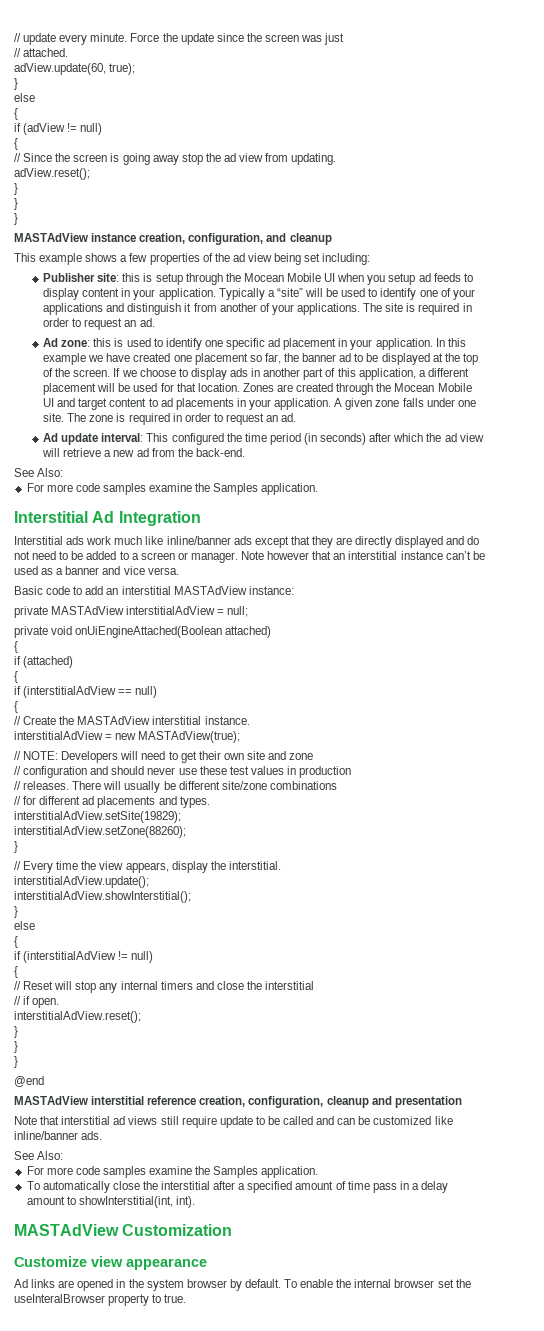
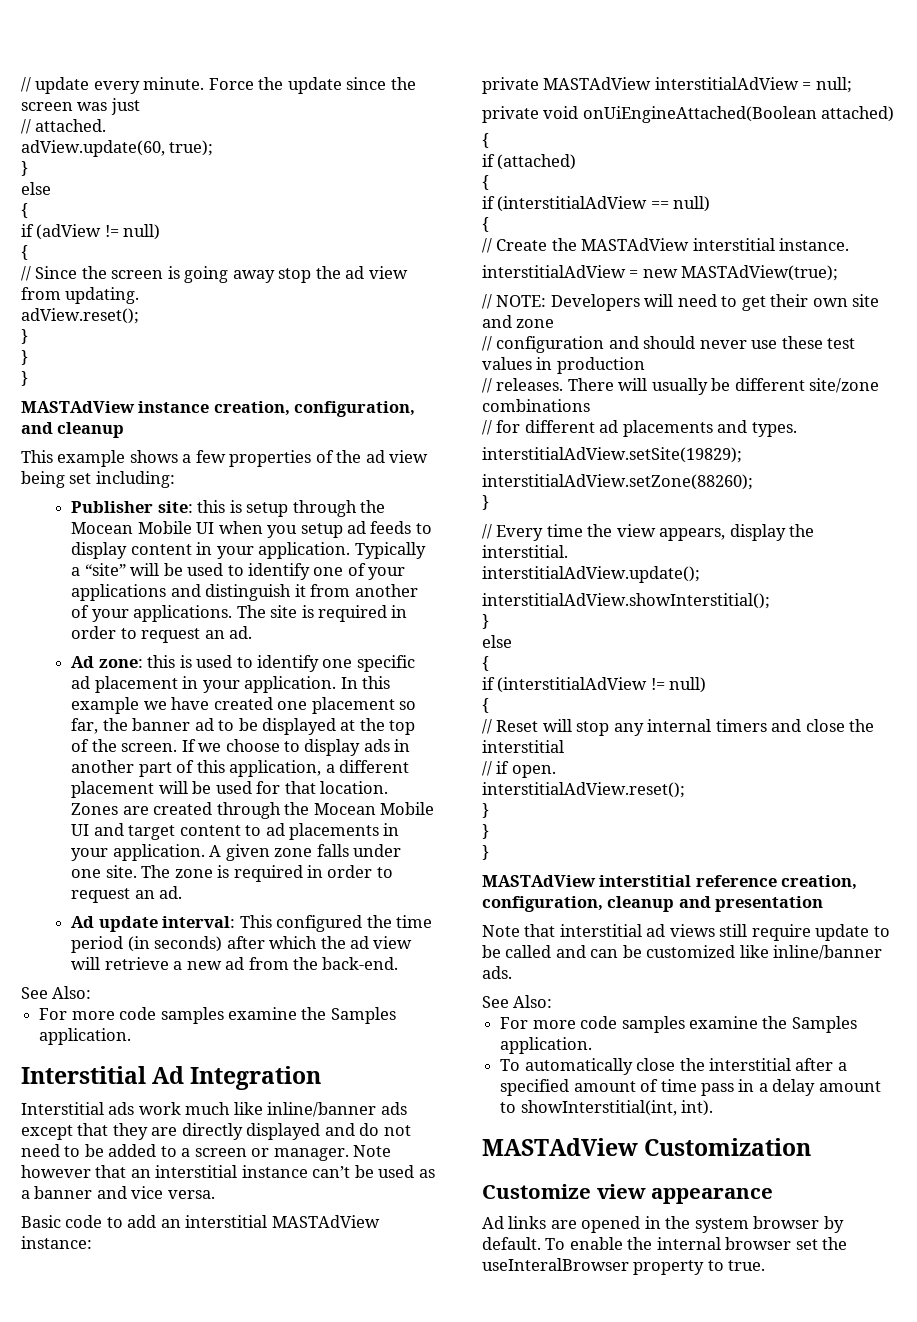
[14,1076,44,1087] // @end -> (489, 852) none

